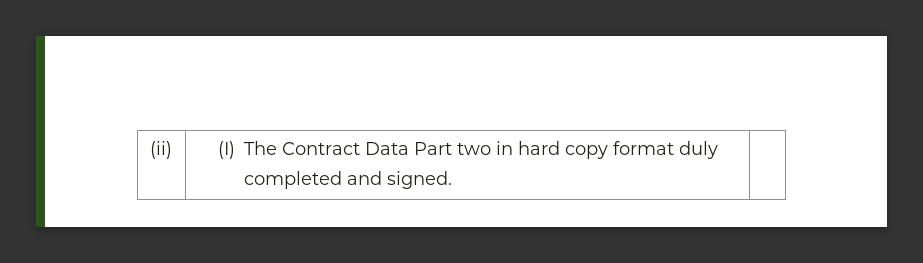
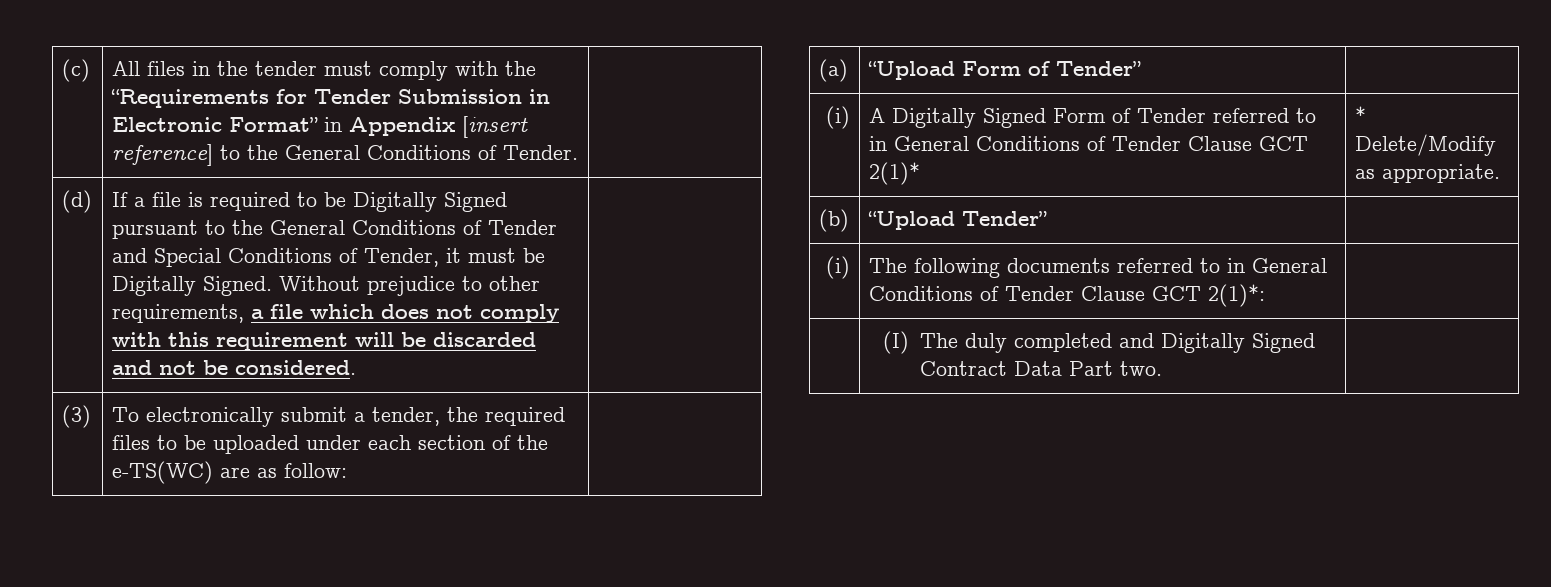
[149,141,172,159] [218,141,719,159] [244,171,453,189] (ii) | (I) The Contract Data Part two in hard copy format duly completed and signed. -> [61,59,90,82] [111,61,536,81] [110,89,550,108] [111,116,528,138] [111,144,578,166] [61,190,92,213] [111,192,507,212] [111,220,557,239] [111,248,545,267] [111,276,540,296] [111,304,559,323] [111,332,536,351] [111,360,356,375] [61,405,91,428] [111,407,565,427] [111,435,548,454] [111,461,347,484] [818,59,848,82] [867,61,1141,80] [826,106,851,129] [868,108,1316,128] [868,136,1308,151] [868,162,920,185] [1354,106,1366,123] [1354,134,1496,156] [1354,164,1500,183] [818,209,849,232] [867,211,1047,230] [826,256,851,279] [868,258,1327,278] [868,284,1265,307] [882,331,1315,354] [919,361,1162,376] (c) | All files in the tender must comply with the “Requirements for Tender Submission in Electronic Format” in Appendix [insert reference] to the General Conditions of Tender. | // (d) | If a file is required to be Digitally Signed pursuant to the General Conditions of Tender and Special Conditions of Tender, it must be Digitally Signed. Without prejudice to other requirements, a file which does not comply with this requirement will be discarded and not be considered. | // (3) | To electronically submit a tender, the required files to be uploaded under each section of the e-TS(WC) are as follow: | // (a) | “Upload Form of Tender” | // (i) | A Digitally Signed Form of Tender referred to in General Conditions of Tender Clause GCT 2(1)* | * Delete/Modify as appropriate. // (b) | “Upload Tender” | // (i) | The following documents referred to in General Conditions of Tender Clause GCT 2(1)*: | // | (I) The duly completed and Digitally Signed Contract Data Part two.

